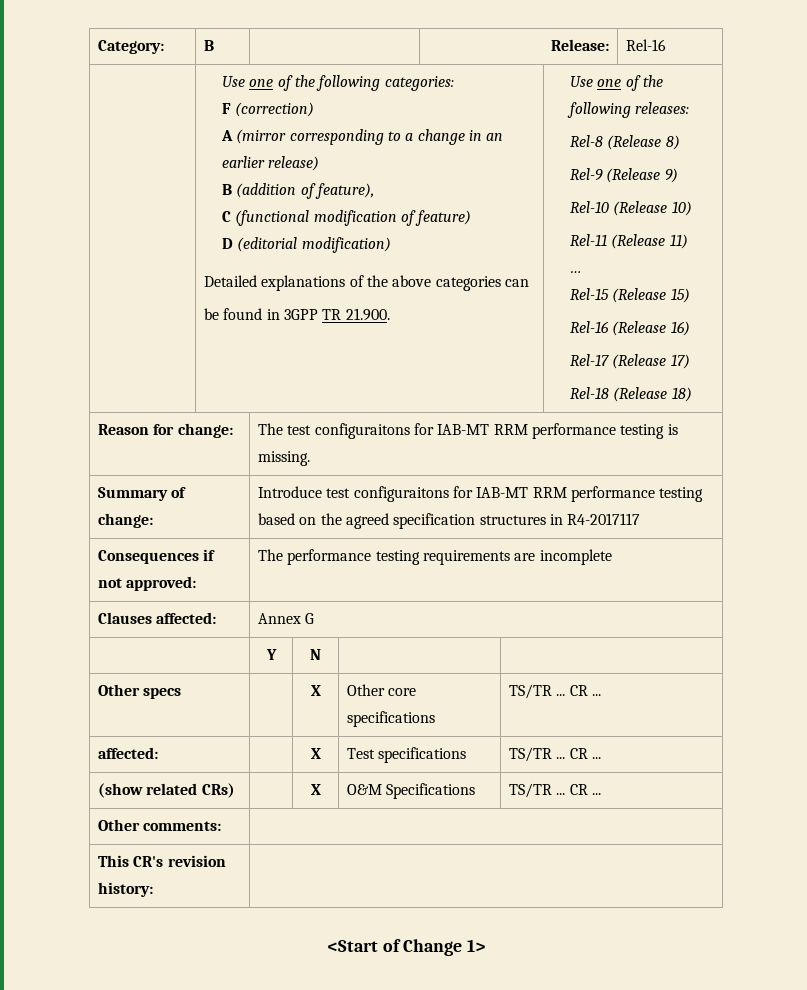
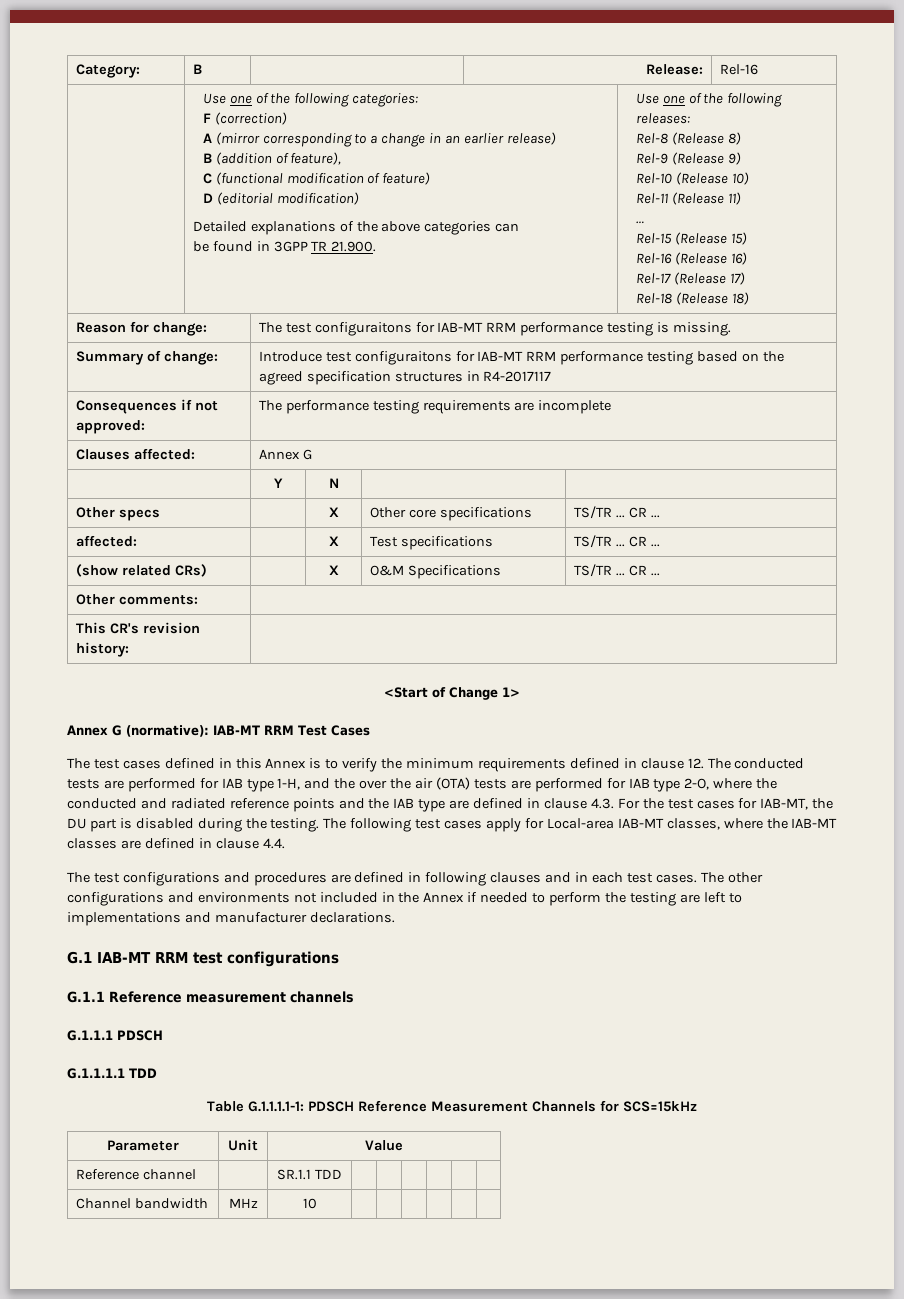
(487, 945) none -> [67,725,370,737] [67,758,805,772] [67,777,778,792] [67,798,834,812] [67,818,838,832] [67,838,285,849] [67,872,763,886] [67,892,742,906] [67,912,395,926] [67,951,339,967] [67,991,354,1003] [67,1030,163,1041] [67,1068,157,1079] [207,1100,697,1112] [107,1140,179,1151] [228,1139,258,1151] [365,1140,403,1151] [75,1169,196,1180] [277,1169,342,1180] [75,1198,208,1209] [228,1198,258,1208] [302,1198,317,1209] // Annex G (normative): IAB-MT RRM Test Cases // The test cases defined in this Annex is to verify the minimum requirements defined in clause 12. The conducted tests are performed for IAB type 1-H, and the over the air (OTA) tests are performed for IAB type 2-O, where the conducted and radiated reference points and the IAB type are defined in clause 4.3. For the test cases for IAB-MT, the DU part is disabled during the testing. The following test cases apply for Local-area IAB-MT classes, where the IAB-MT classes are defined in clause 4.4. // The test configurations and procedures are defined in following clauses and in each test cases. The other configurations and environments not included in the Annex if needed to perform the testing are left to implementations and manufacturer declarations. // G.1 IAB-MT RRM test configurations // G.1.1 Reference measurement channels // G.1.1.1 PDSCH // G.1.1.1.1 TDD // Table G.1.1.1.1-1: PDSCH Reference Measurement Channels for SCS=15kHz // Parameter | Unit | Value // Reference channel | | SR.1.1 TDD | | | | | | // Channel bandwidth | MHz | 10 | | | | | |

